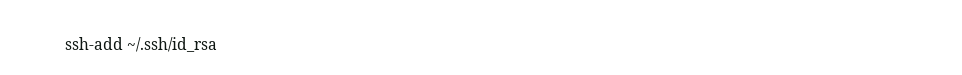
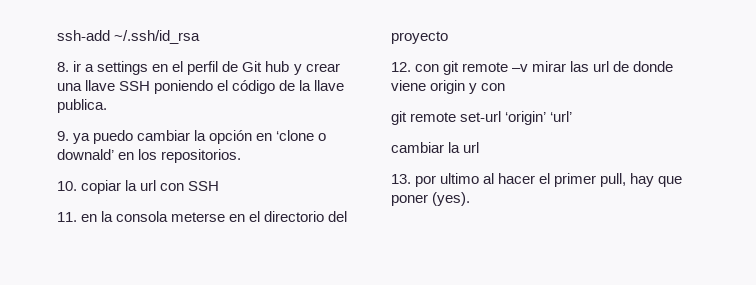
(218, 44) none -> [57,61,340,75] [57,80,345,94] [57,99,107,113] [57,130,327,144] [57,149,242,163] [57,180,220,194] [57,211,348,222] [391,31,448,44] [391,61,674,75] [391,80,506,94] [391,111,573,125] [391,142,480,153] [391,173,683,187] [391,192,471,206] // 8. ir a settings en el perfil de Git hub y crear una llave SSH poniendo el código de la llave publica. // 9. ya puedo cambiar la opción en ‘clone o downald’ en los repositorios. // 10. copiar la url con SSH // 11. en la consola meterse en el directorio del proyecto // 12. con git remote –v mirar las url de donde viene origin y con // git remote set-url ‘origin’ ‘url’ // cambiar la url // 13. por ultimo al hacer el primer pull, hay que poner (yes).

